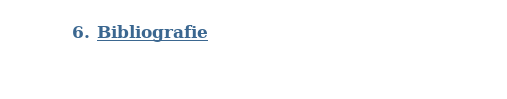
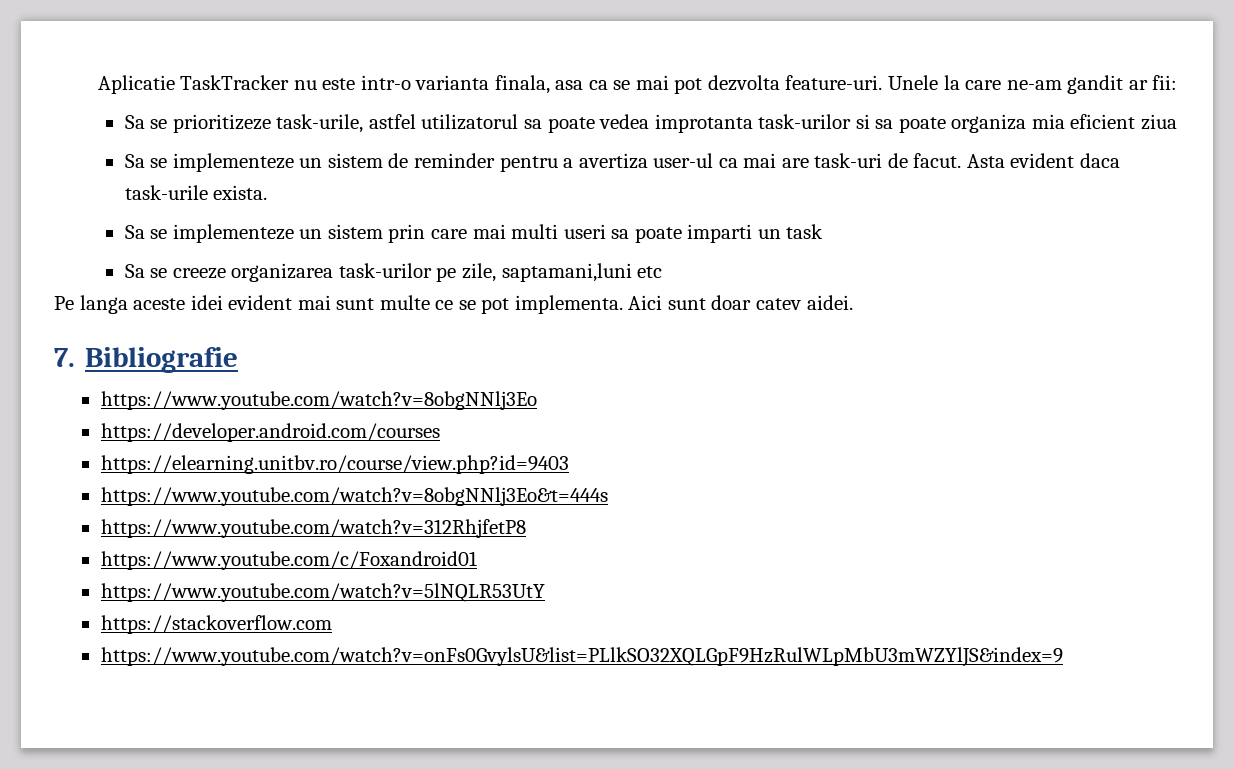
[72,25,208,42] 6. Bibliografie -> [97,75,1178,94] [124,114,1177,133] [124,153,1120,172] [124,185,268,200] [124,224,824,243] [124,263,663,282] [54,295,853,314] [54,347,239,373] [100,391,537,410] [100,423,440,442] [100,455,569,474] [100,487,608,506] [100,519,526,538] [100,551,477,570] [100,583,545,602] [100,615,332,634] [100,647,1063,667] Aplicatie TaskTracker nu este intr-o varianta finala, asa ca se mai pot dezvolta feature-uri. Unele la care ne-am gandit ar fii: // Sa se prioritizeze task-urile, astfel utilizatorul sa poate vedea improtanta task-urilor si sa poate organiza mia eficient ziua // Sa se implementeze un sistem de reminder pentru a avertiza user-ul ca mai are task-uri de facut. Asta evident daca task-urile exista. // Sa se implementeze un sistem prin care mai multi useri sa poate imparti un task // Sa se creeze organizarea task-urilor pe zile, saptamani,luni etc // Pe langa aceste idei evident mai sunt multe ce se pot implementa. Aici sunt doar catev aidei. // 7. Bibliografie // https://www.youtube.com/watch?v=8obgNNlj3Eo // https://developer.android.com/courses // https://elearning.unitbv.ro/course/view.php?id=9403 // https://www.youtube.com/watch?v=8obgNNlj3Eo&t=444s // https://www.youtube.com/watch?v=312RhjfetP8 // https://www.youtube.com/c/Foxandroid01 // https://www.youtube.com/watch?v=5lNQLR53UtY // https://stackoverflow.com // https://www.youtube.com/watch?v=onFs0GvylsU&list=PLlkSO32XQLGpF9HzRulWLpMbU3mWZYlJS&index=9

